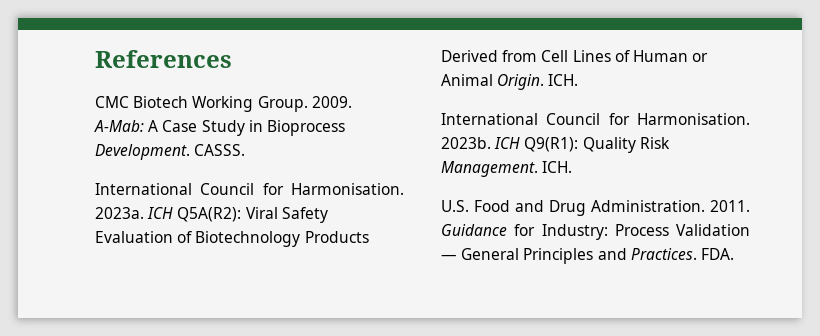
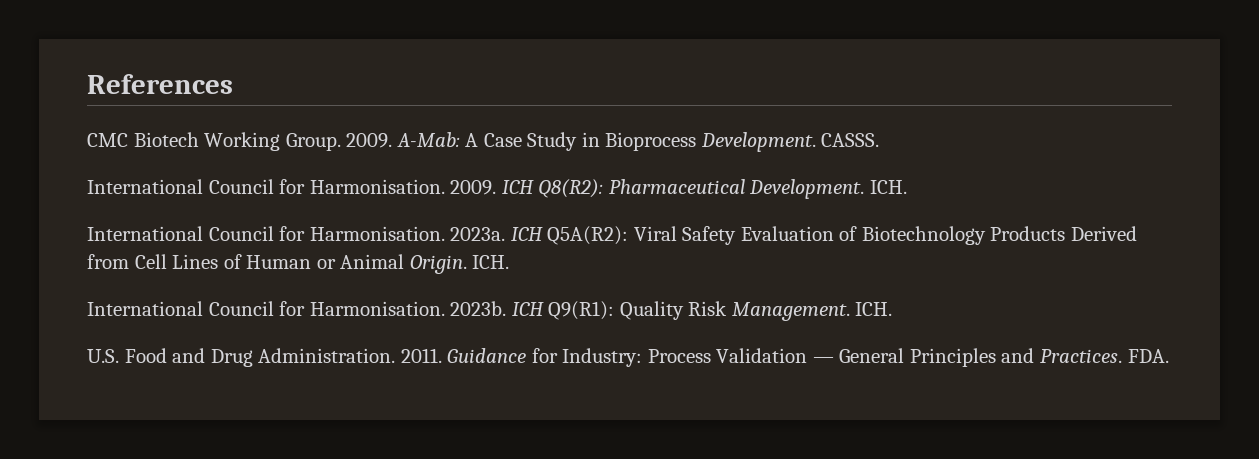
(246, 150) none -> [87,179,907,199] // International Council for Harmonisation. 2009. ICH Q8(R2): Pharmaceutical Development. ICH.

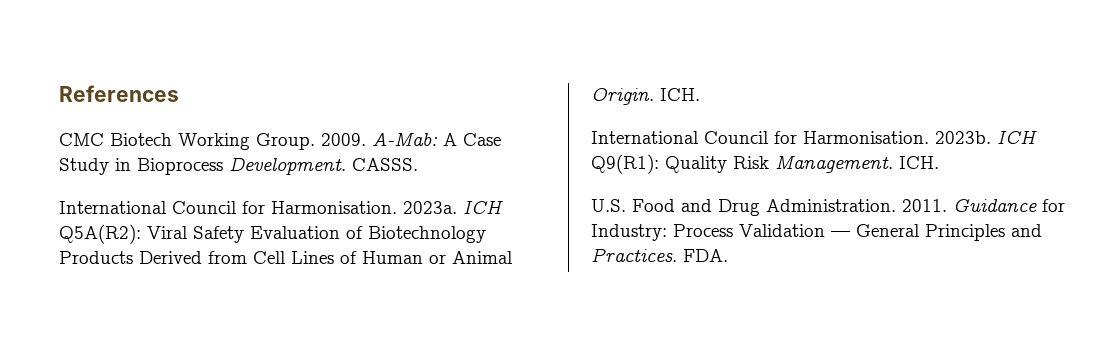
[87,179,907,199] // International Council for Harmonisation. 2009. ICH Q8(R2): Pharmaceutical Development. ICH. -> (418, 164) none

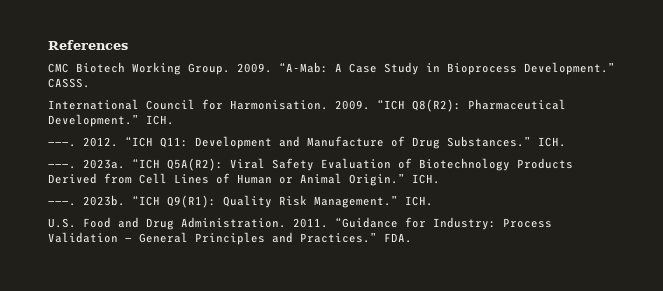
[372,132,438,146] A-Mab: -> [279,62,328,73] “A-Mab:
[229,157,346,175] Development. -> [524,62,615,75] Development.”
[403,200,503,214] 2023a. ICH -> [335,99,566,112] [48,114,174,127] [48,136,566,149] [48,158,160,169] 2009. “ICH Q8(R2): Pharmaceutical Development.” ICH. // ———. 2012. “ICH Q11: Development and Manufacture of Drug Substances.” ICH. // ———. 2023a. “ICH
[591,88,700,105] [591,130,1037,144] Origin. ICH. // International Council for Harmonisation. 2023b. ICH -> [349,174,440,186] [48,195,160,206] Origin.” ICH. // ———. 2023b. “ICH
[775,155,893,173] Management. -> [314,196,398,208] Management.”
[953,199,1037,212] Guidance -> [335,217,398,228] “Guidance
[591,248,677,262] Practices. -> [300,233,377,243] Practices.”

